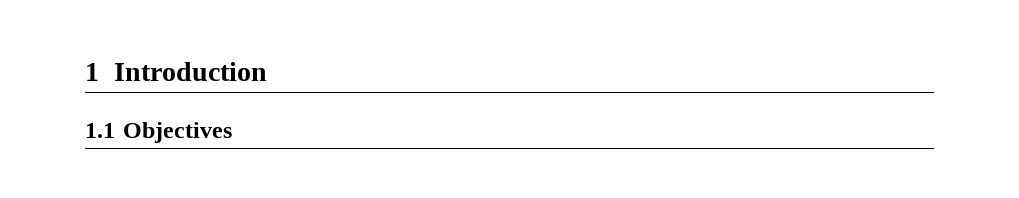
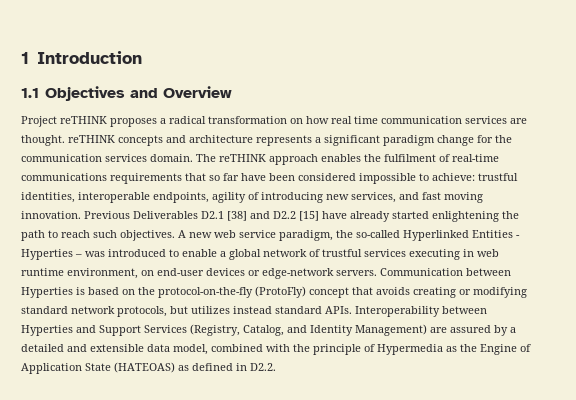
(232, 132) none -> [129,86,232,98] [21,116,527,127] [21,135,512,146] [21,154,499,165] [21,173,518,184] [21,192,483,203] [21,211,519,222] [21,230,520,241] [21,249,499,260] [21,268,511,279] [21,286,527,298] [21,306,487,317] [21,324,516,336] [21,344,531,355] [21,362,276,374] and Overview // Project reTHINK proposes a radical transformation on how real time communication services are thought. reTHINK concepts and architecture represents a significant paradigm change for the communication services domain. The reTHINK approach enables the fulfilment of real-time communications requirements that so far have been considered impossible to achieve: trustful identities, interoperable endpoints, agility of introducing new services, and fast moving innovation. Previous Deliverables D2.1 [38] and D2.2 [15] have already started enlightening the path to reach such objectives. A new web service paradigm, the so-called Hyperlinked Entities - Hyperties – was introduced to enable a global network of trustful services executing in web runtime environment, on end-user devices or edge-network servers. Communication between Hyperties is based on the protocol-on-the-fly (ProtoFly) concept that avoids creating or modifying standard network protocols, but utilizes instead standard APIs. Interoperability between Hyperties and Support Services (Registry, Catalog, and Identity Management) are assured by a detailed and extensible data model, combined with the principle of Hypermedia as the Engine of Application State (HATEOAS) as defined in D2.2.

